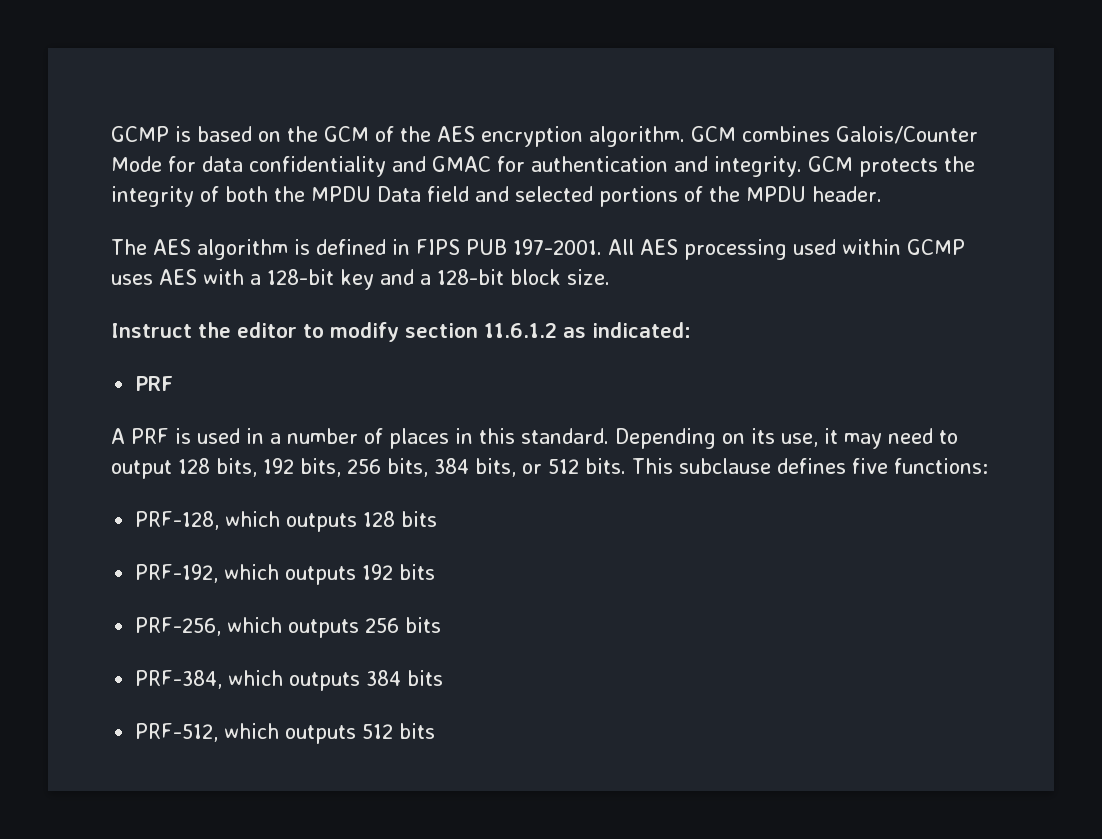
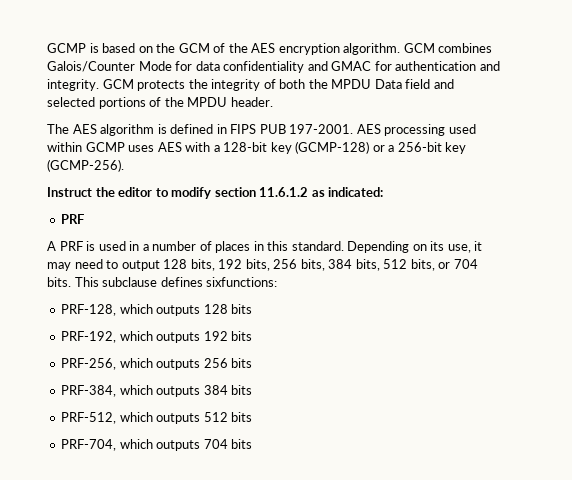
[608,239,634,255] All -> (354, 129) none
[380,269,610,285] and a 128-bit block size. -> [295,141,467,154] [47,159,124,172] (GCMP-128) or a 256-bit key (GCMP-256).
[522,459,579,474] or 512 -> [383,259,478,271] 512 bits, or 704
[852,458,988,474] five functions: -> [206,277,278,287] sixfunctions:
(436, 731) none -> [61,439,253,451] // PRF-704, which outputs 704 bits

